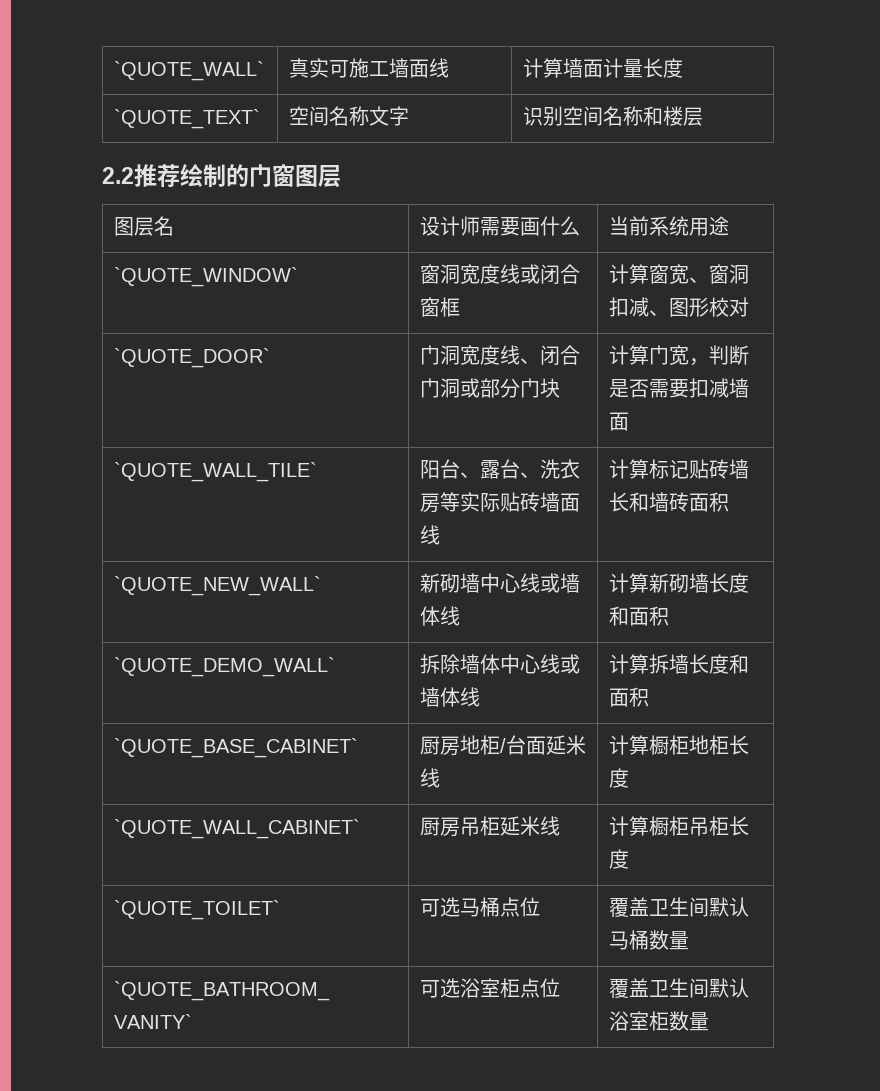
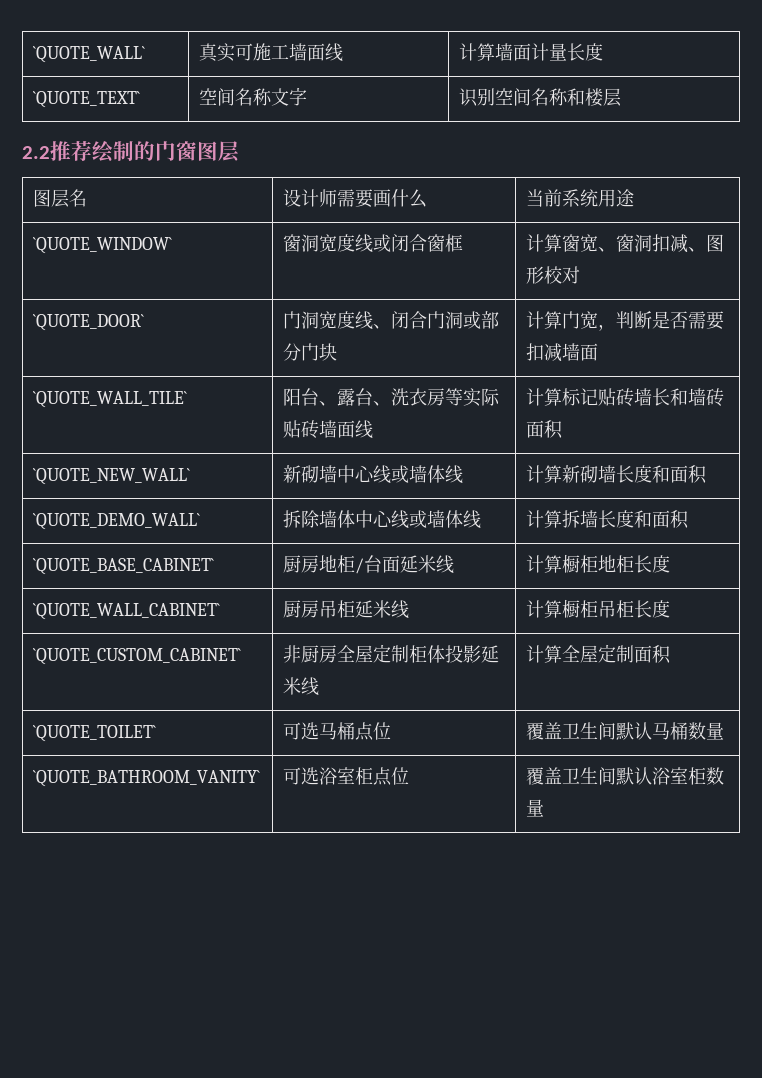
(629, 859) none -> [33,648,242,665] [283,644,500,663] [283,677,320,696] [526,644,672,664] // `QUOTE_CUSTOM_CABINET` | 非厨房全屋定制柜体投影延米线 | 计算全屋定制面积

